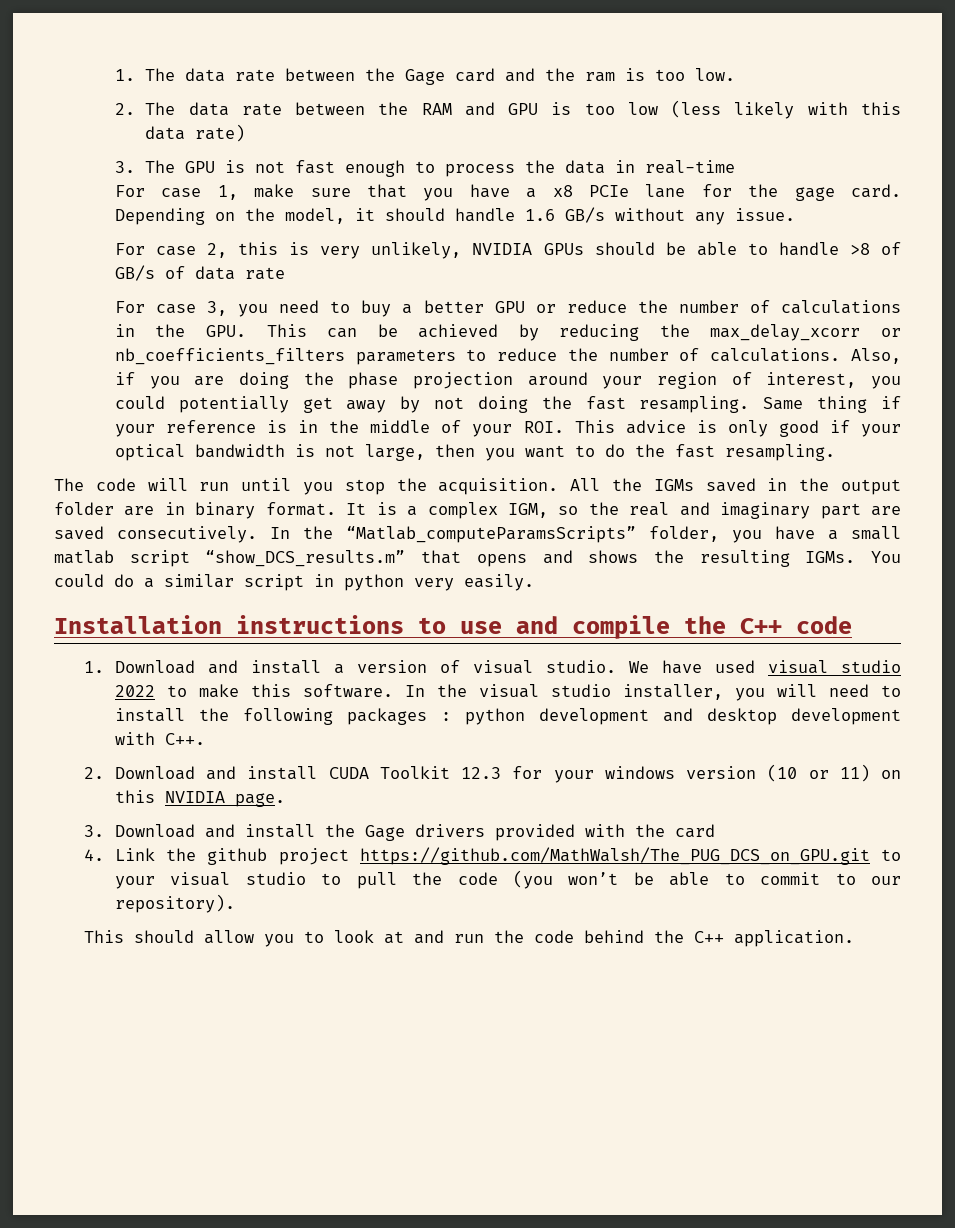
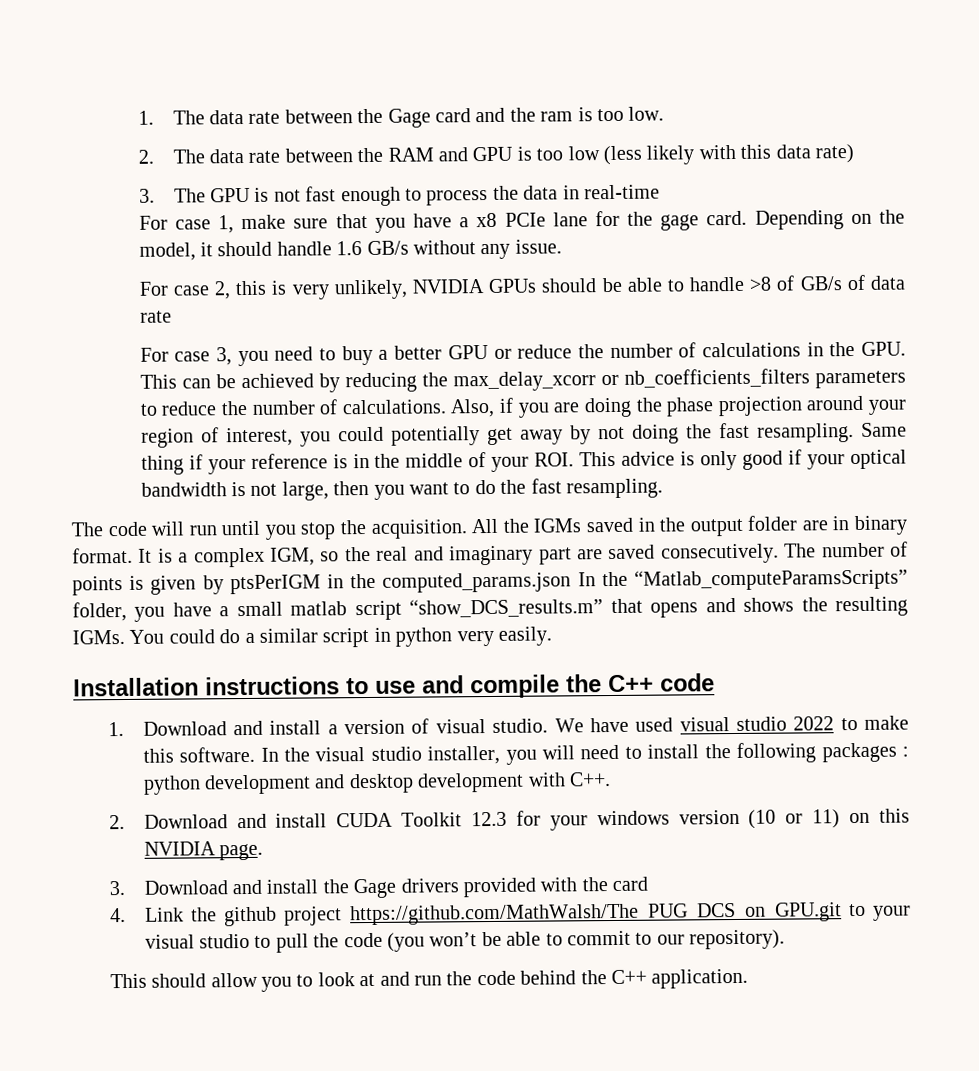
(257, 534) none -> [784,541,908,558] [72,572,572,596] The number of points is given by ptsPerIGM in the computed_params.json

